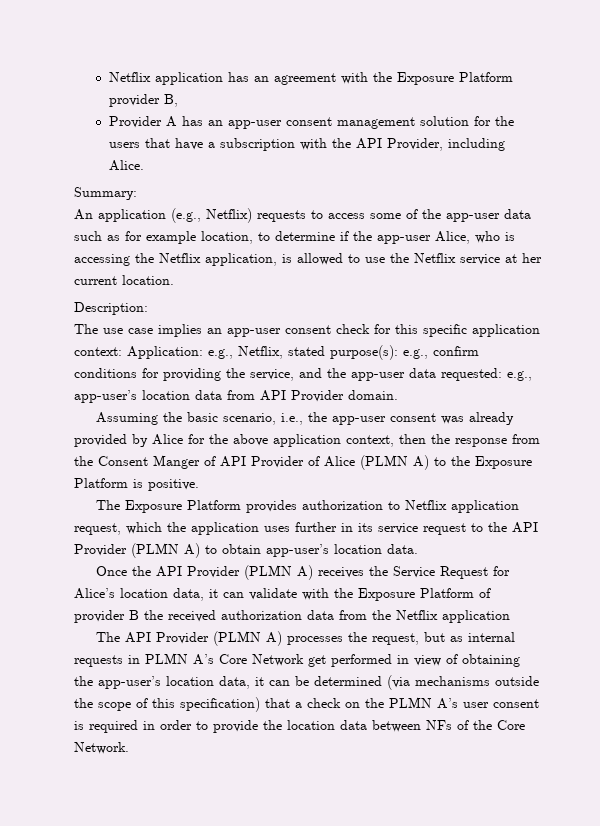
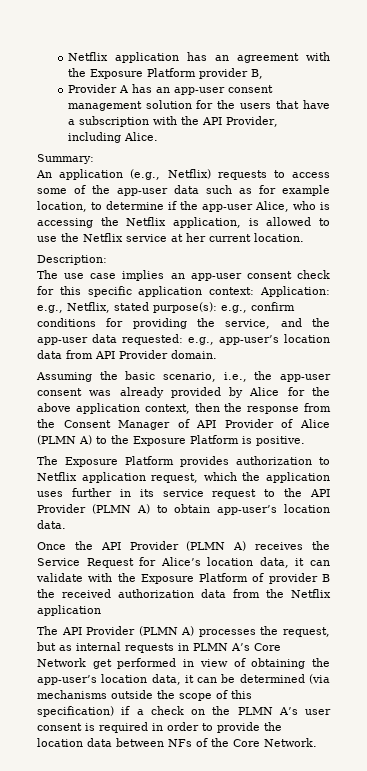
[153,455,200,469] Manger -> [118,420,171,430] Manager
[265,698,290,708] that -> [121,706,131,715] if

